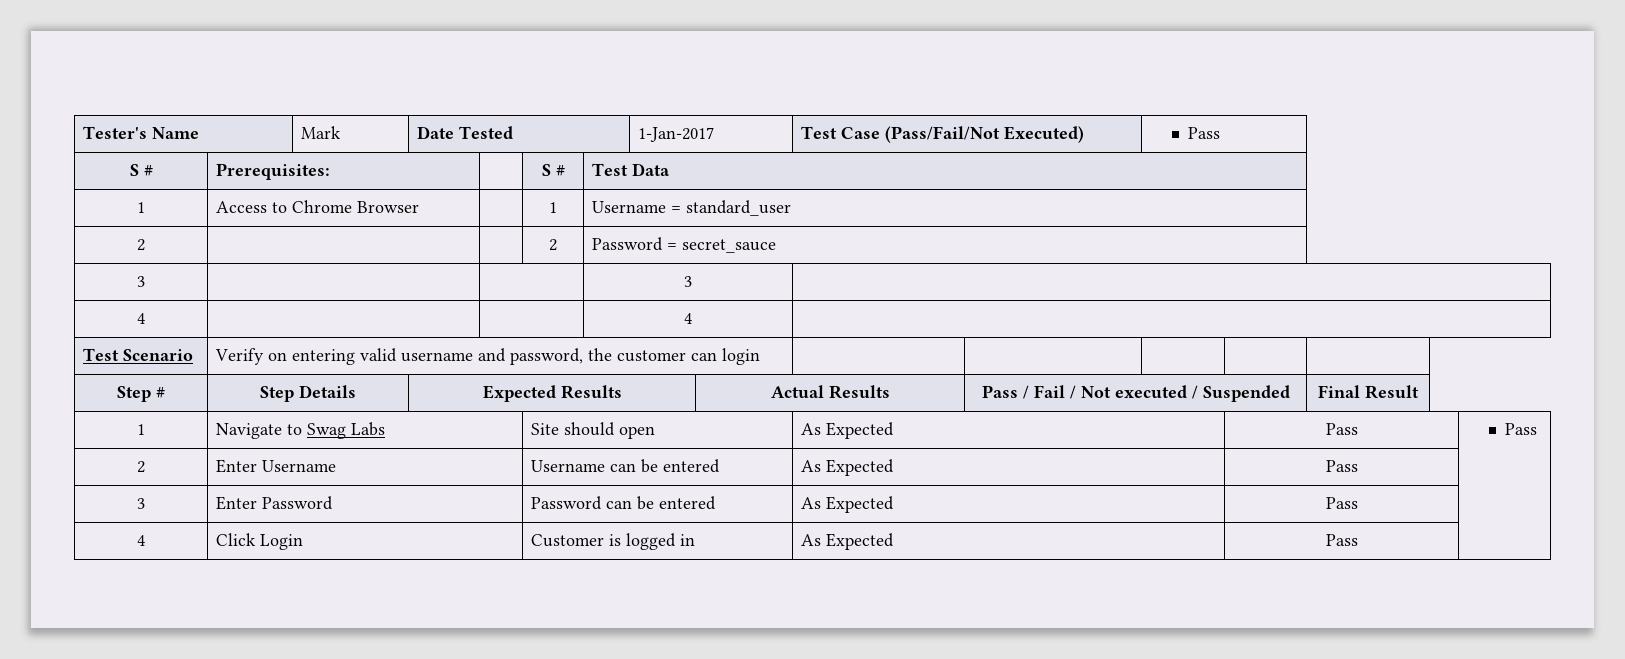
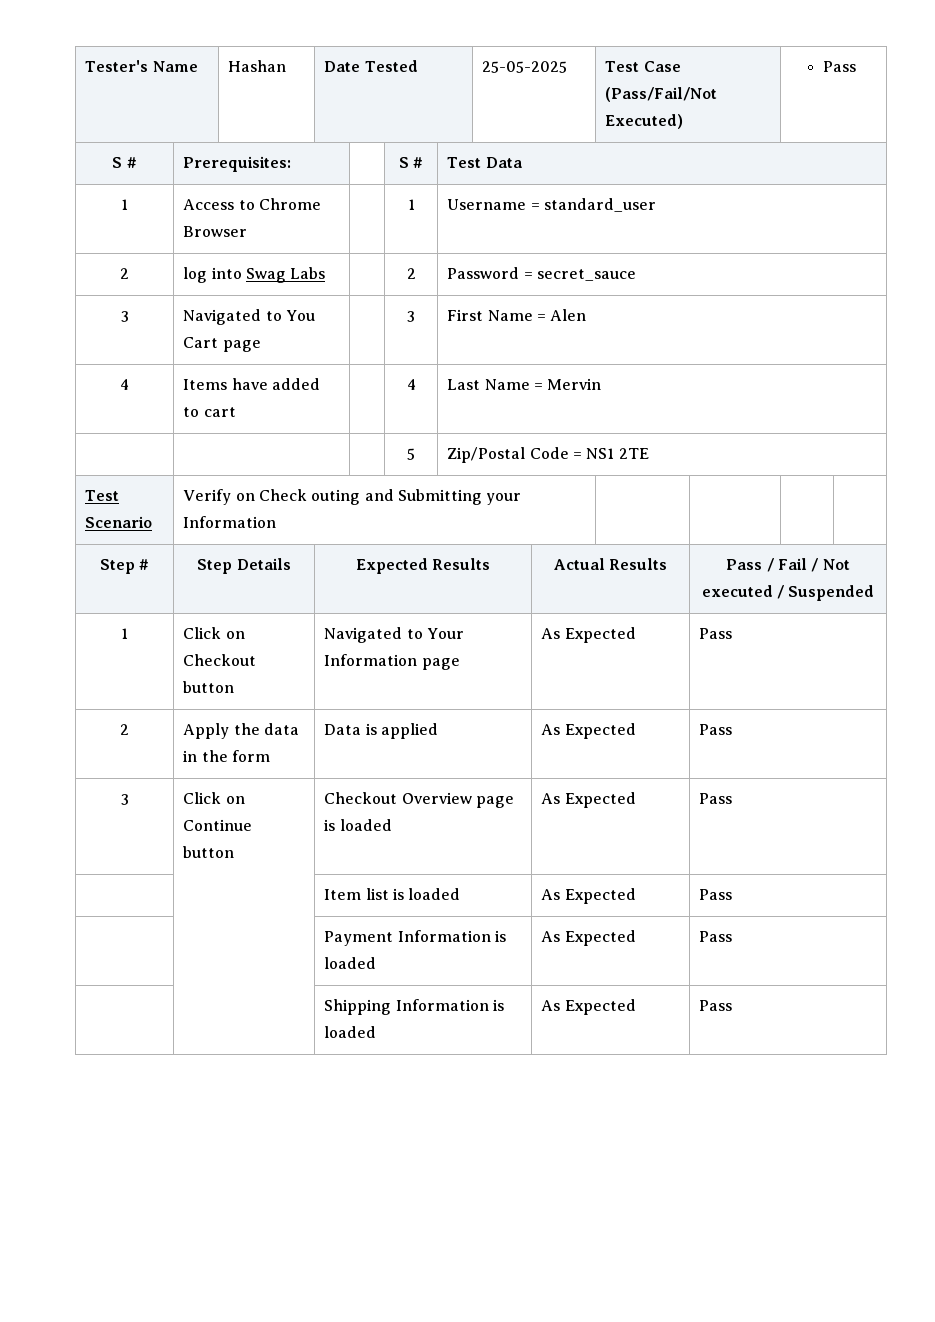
[301,126,342,139] Mark -> [228,60,287,72] Hashan
[638,127,715,142] 1-Jan-2017 -> [482,61,568,73] 25-05-2025
(145, 245) none -> [183,267,326,283] log into Swag Labs
[684,276,692,287] [137,313,145,324] [684,313,692,324] [83,348,194,361] [215,348,761,365] | | 3 | // 4 | | | 4 | // Test Scenario | Verify on entering valid username and password, the customer can login | -> [183,309,315,325] [183,337,261,352] [407,311,415,322] [447,309,587,321] [120,379,129,390] [183,378,320,390] [183,407,236,417] [406,379,416,390] [447,378,602,390] [407,448,415,460] [447,447,649,463] [85,490,120,501] [85,516,153,528] [183,489,522,505] [183,516,277,528] Navigated to You Cart page | | 3 | First Name = Alen // 4 | Items have added to cart | | 4 | Last Name = Mervin // | | | 5 | Zip/Postal Code = NS1 2TE // Test Scenario | Verify on Check outing and Submitting your Information
[1318,385,1419,399] [137,424,145,435] [216,422,386,439] [531,422,656,439] [801,422,895,439] [1325,423,1358,435] [1505,423,1538,435] [137,461,145,473] [216,459,337,473] [531,459,721,473] [801,459,895,476] [1325,460,1358,472] [137,498,145,509] [216,496,334,510] [531,496,717,510] [801,496,895,513] [1325,497,1358,509] [137,535,145,546] [216,533,304,550] [531,533,696,550] [801,533,895,550] [1325,534,1358,546] | Final Result // 1 | Navigate to Swag Labs | Site should open | As Expected | Pass | Pass // 2 | Enter Username | Username can be entered | As Expected | Pass | // 3 | Enter Password | Password can be entered | As Expected | Pass | // 4 | Click Login | Customer is logged in | As Expected | Pass | -> [121,628,128,639] [183,627,245,639] [183,654,257,666] [183,681,235,693] [324,627,464,643] [324,654,460,670] [541,627,636,643] [699,628,733,639] [120,724,129,735] [183,723,299,739] [183,750,270,762] [324,723,438,739] [541,723,636,739] [699,724,733,735] [120,794,129,805] [183,792,245,804] [183,819,253,831] [183,846,235,858] [324,792,514,808] [324,819,392,831] [541,792,636,808] [699,793,733,804] [324,888,461,900] [541,888,636,904] [699,889,733,900] [324,930,506,946] [324,957,377,969] [541,930,636,946] [699,931,733,942] [324,999,504,1015] [324,1026,377,1038] [541,999,636,1015] [699,1000,733,1011] // 1 | Click on Checkout button | Navigated to Your Information page | As Expected | Pass // 2 | Apply the data in the form | Data is applied | As Expected | Pass // 3 | Click on Continue button | Checkout Overview page is loaded | As Expected | Pass // | | Item list is loaded | As Expected | Pass // | | Payment Information is loaded | As Expected | Pass // | | Shipping Information is loaded | As Expected | Pass

